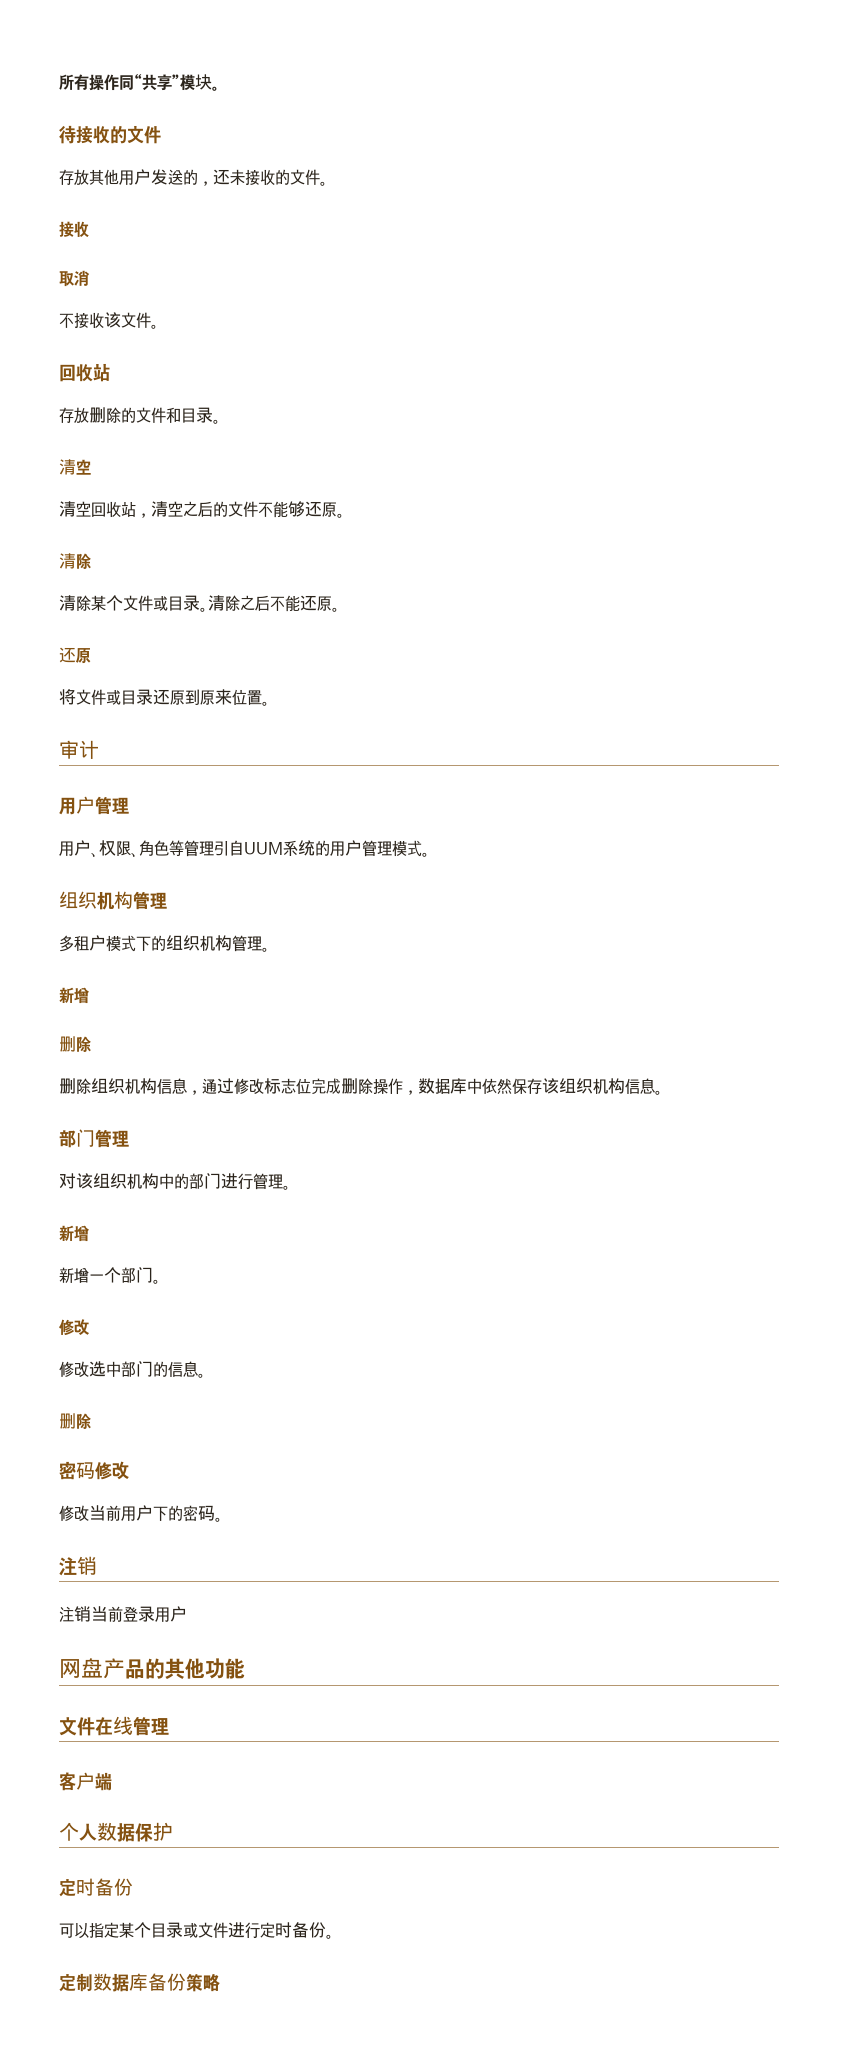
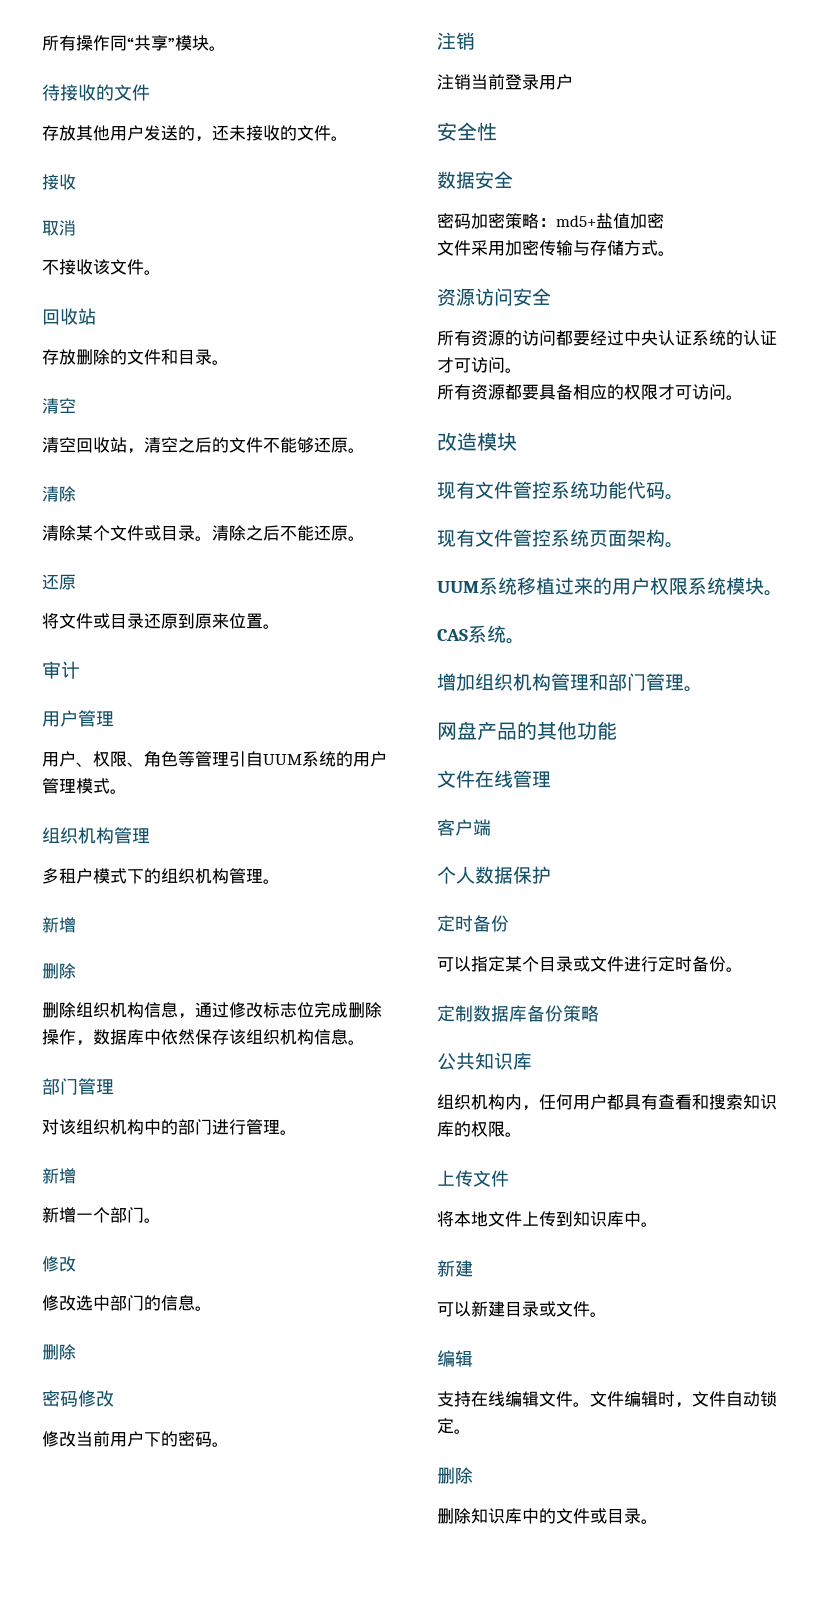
(187, 1614) none -> [437,122,497,141] [437,171,513,189] [437,213,664,229] [437,240,675,256] [437,288,551,306] [437,330,777,346] [437,357,522,373] [437,384,743,400] [437,432,517,451] [437,481,684,500] [437,529,684,548] [437,577,783,596] [437,625,525,644] [437,673,703,692] // 安全性 // 数据安全 // 密码加密策略：md5+盐值加密 // 文件采用加密传输与存储方式。 // 资源访问安全 // 所有资源的访问都要经过中央认证系统的认证才可访问。 // 所有资源都要具备相应的权限才可访问。 // 改造模块 // 现有文件管控系统功能代码。 // 现有文件管控系统页面架构。 // UUM系统移植过来的用户权限系统模块。 // CAS系统。 // 增加组织机构管理和部门管理。
(220, 1982) none -> [437,1052,532,1070] [437,1094,777,1111] [437,1121,522,1137] [437,1170,509,1187] [437,1211,658,1227] [437,1260,473,1277] [437,1301,607,1317] [437,1350,473,1367] [437,1391,777,1408] [437,1418,471,1434] [437,1467,473,1484] [437,1508,658,1524] // 公共知识库 // 组织机构内，任何用户都具有查看和搜索知识库的权限。 // 上传文件 // 将本地文件上传到知识库中。 // 新建 // 可以新建目录或文件。 // 编辑 // 支持在线编辑文件。文件编辑时，文件自动锁定。 // 删除 // 删除知识库中的文件或目录。

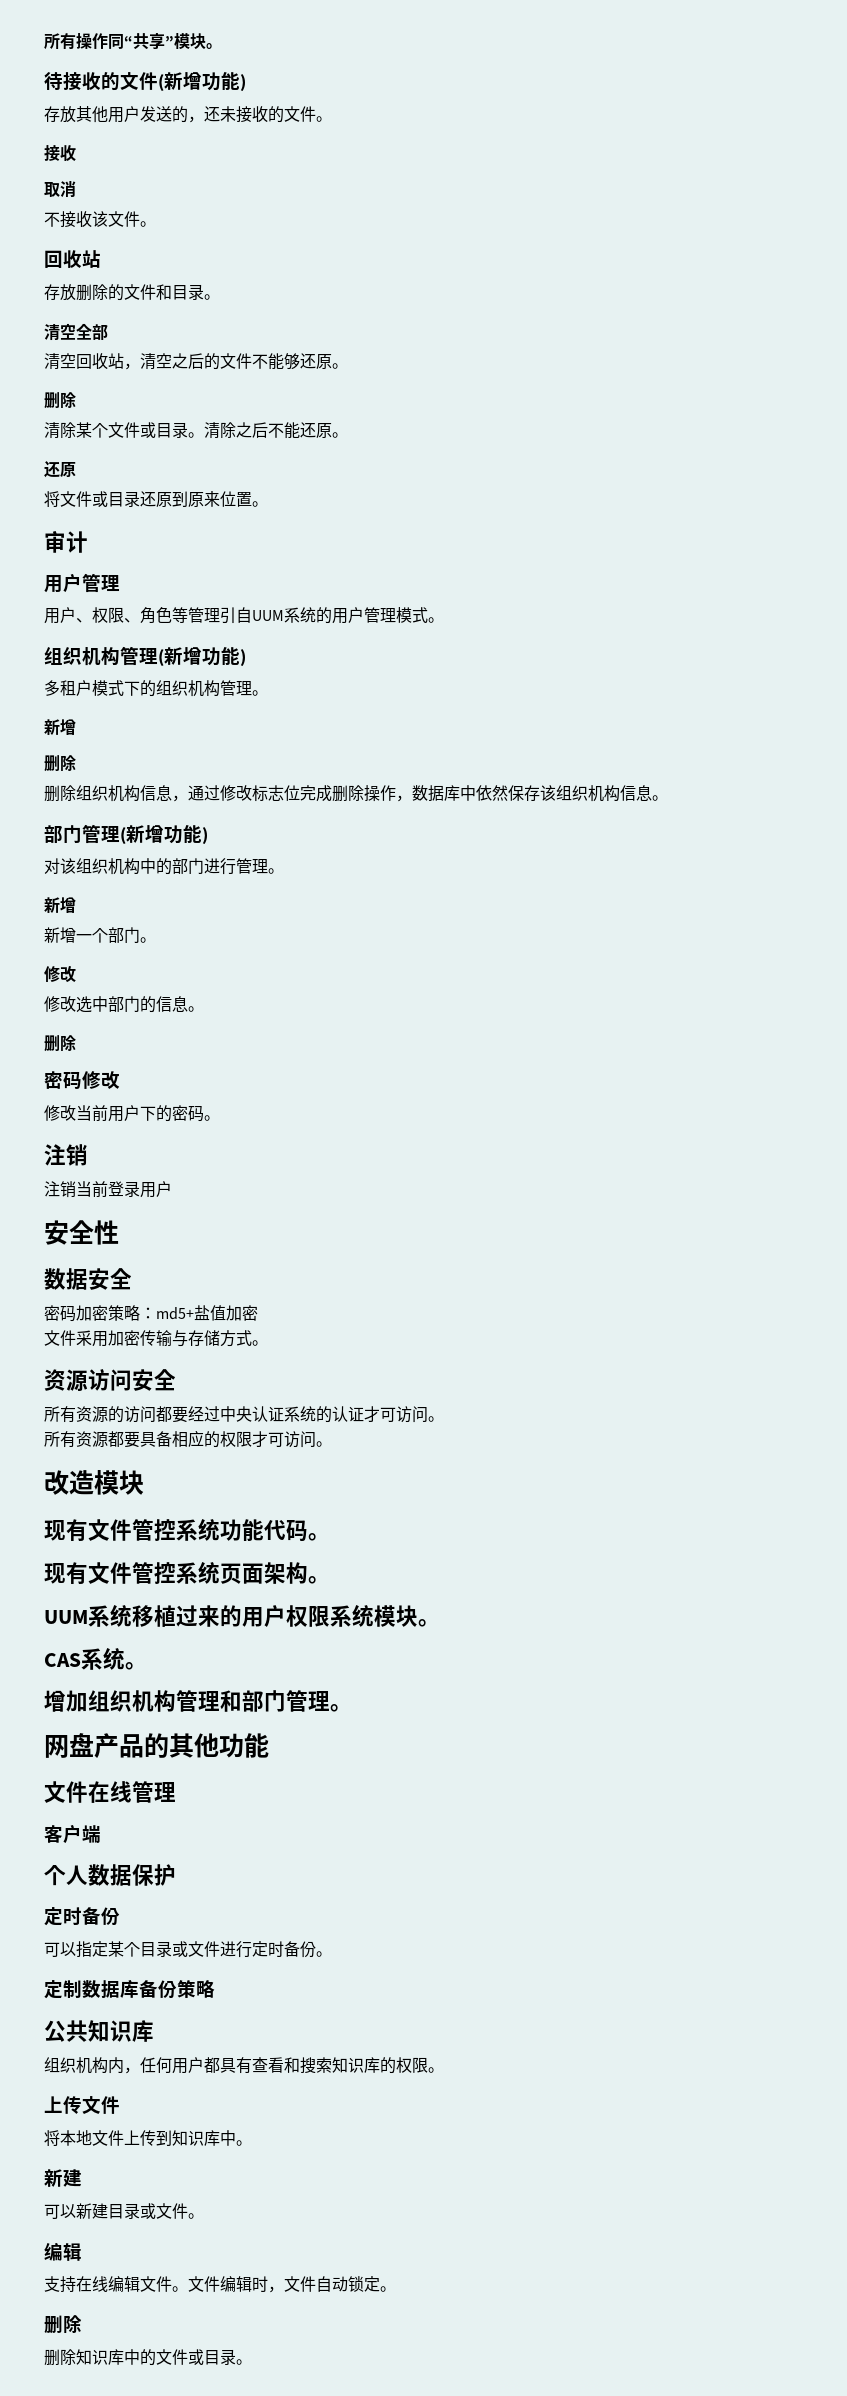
(150, 92) none -> [158,72,246,91] (新增功能)
(76, 405) none -> [76,323,108,340] 全部
[42,486,59,502] 清 -> [44,392,60,409] 删
(150, 836) none -> [158,647,246,666] (新增功能)
(114, 1087) none -> [120,825,208,844] (新增功能)

